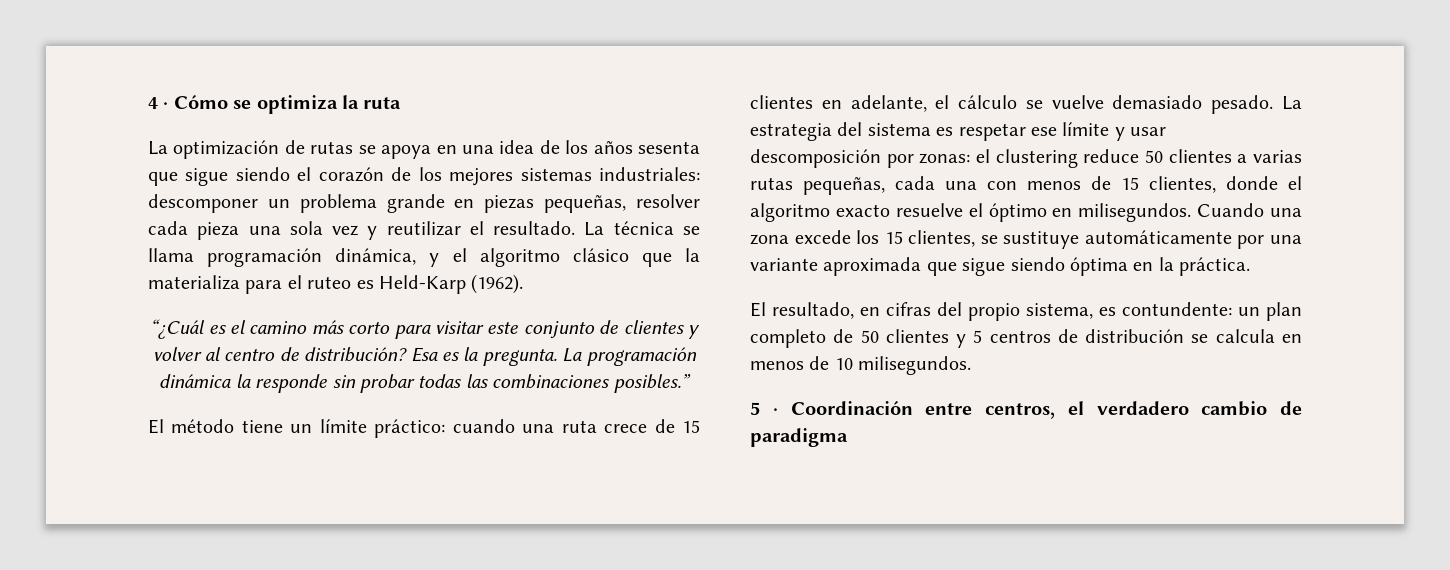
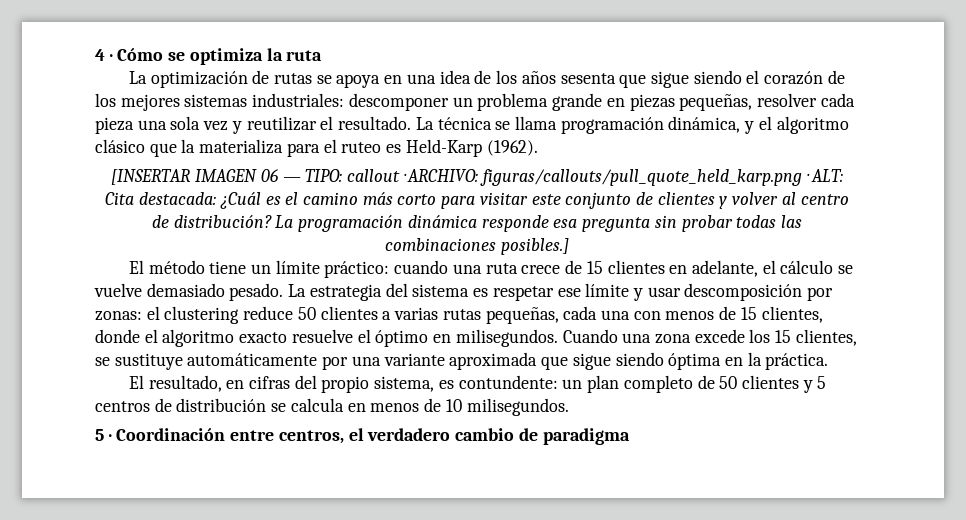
[150,319,206,339] “¿Cuál -> [111,169,843,186] [105,192,261,209] [INSERTAR IMAGEN 06 — TIPO: callout · ARCHIVO: figuras/callouts/pull_quote_held_karp.png · ALT: Cita destacada: ¿Cuál
[410,347,697,366] [159,374,328,393] Esa es la pregunta. La programación dinámica la responde -> [275,215,651,232] La programación dinámica responde esa pregunta
[613,373,691,393] posibles.” -> [500,238,569,255] posibles.]

